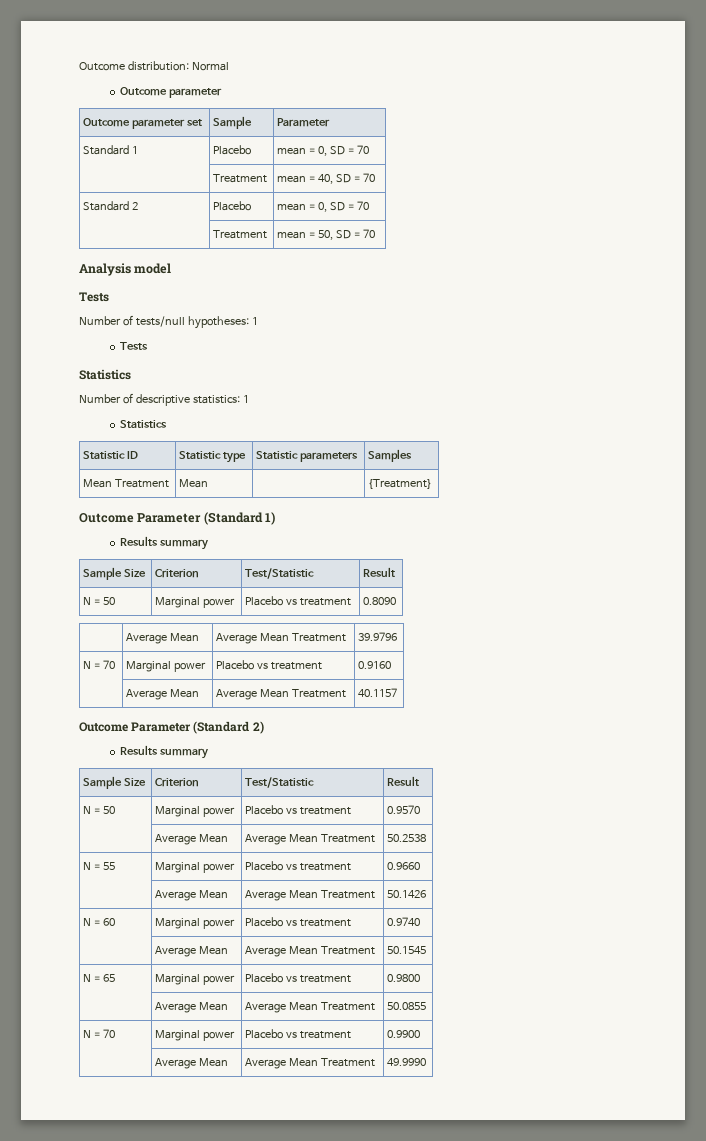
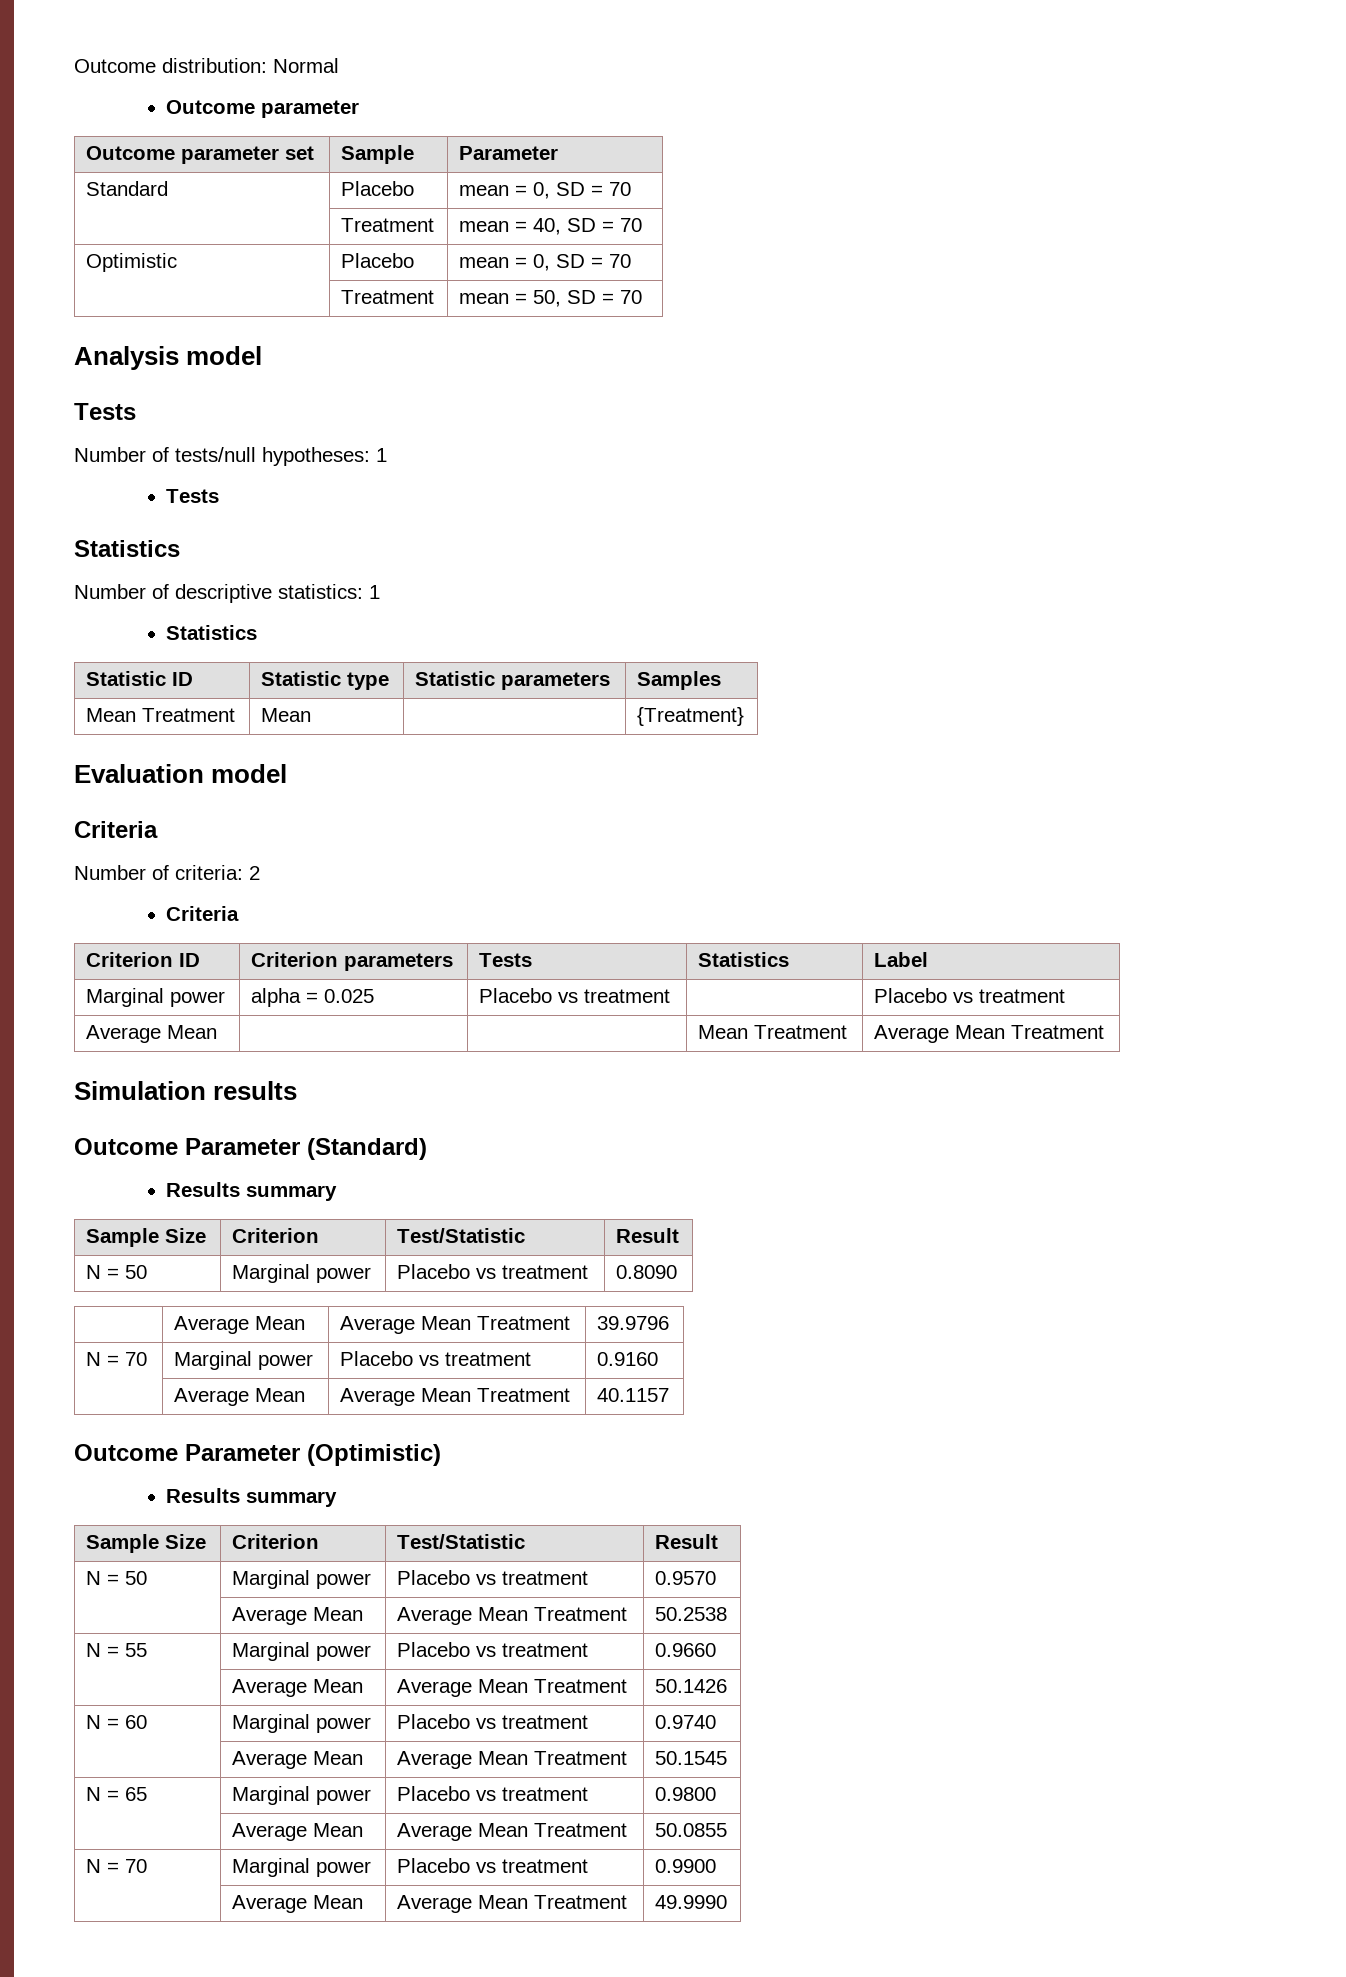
[132,146,139,154] 1 -> (169, 188) none
[83,201,139,211] Standard 2 -> [86,253,178,272] Optimistic
[79,512,276,525] // Outcome Parameter (Standard 1) -> [74,764,288,783] [74,821,158,838] [74,865,260,880] [166,906,240,921] [86,952,201,967] [251,952,454,971] [479,953,533,967] [698,952,790,967] [874,952,929,967] [86,988,226,1007] [251,988,375,1007] [479,988,671,1003] [874,988,1066,1003] [86,1025,218,1043] [698,1025,848,1039] [874,1025,1105,1043] [74,1081,298,1100] [74,1138,427,1160] // Evaluation model // Criteria // Number of criteria: 2 // Criteria // Criterion ID | Criterion parameters | Tests | Statistics | Label // Marginal power | alpha = 0.025 | Placebo vs treatment | | Placebo vs treatment // Average Mean | | | Mean Treatment | Average Mean Treatment // Simulation results // Outcome Parameter (Standard)
[193,721,264,734] (Standard 2) -> [307,1444,441,1466] (Optimistic)

